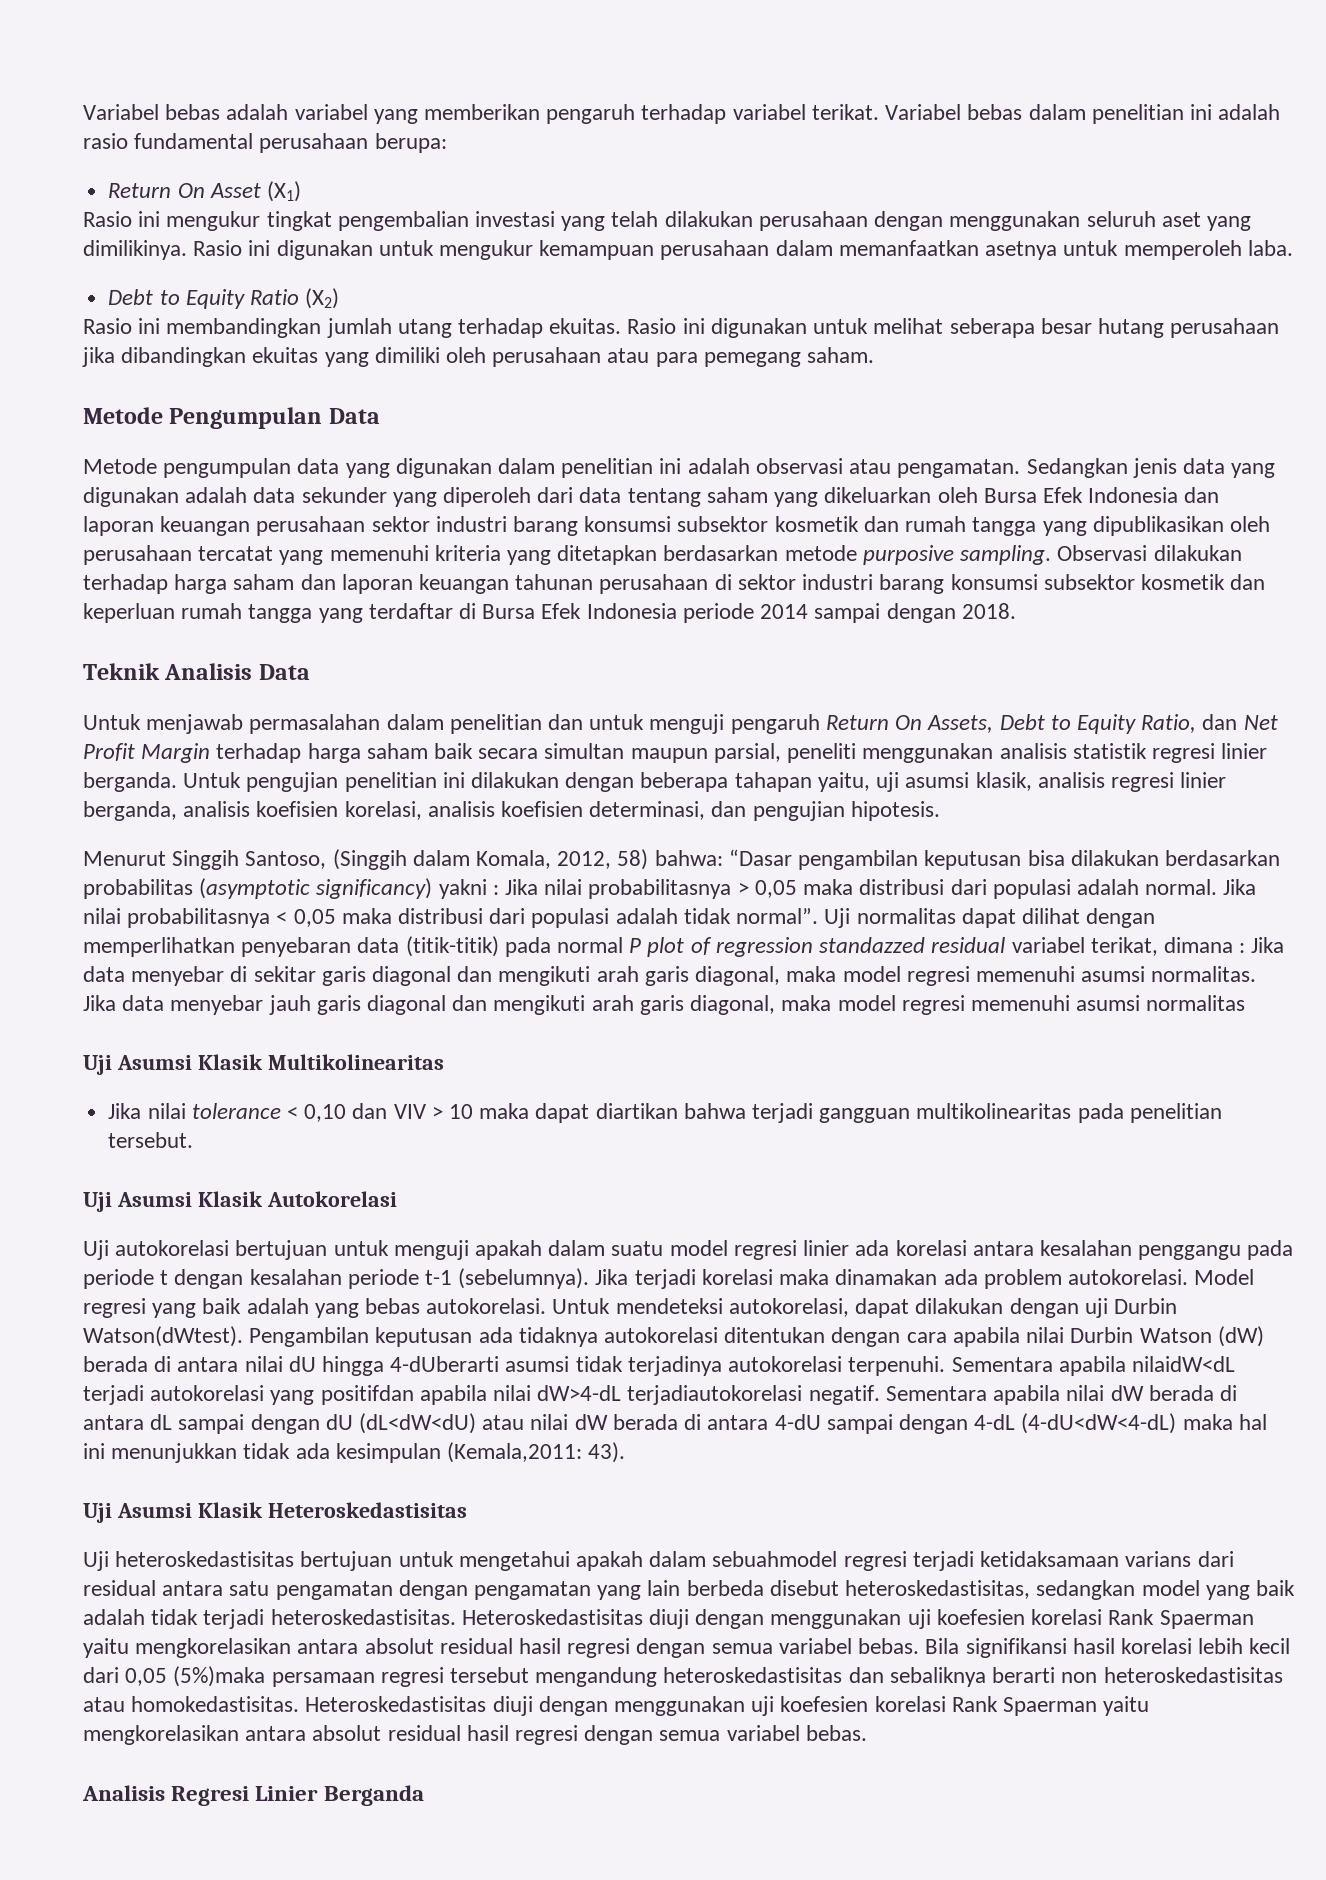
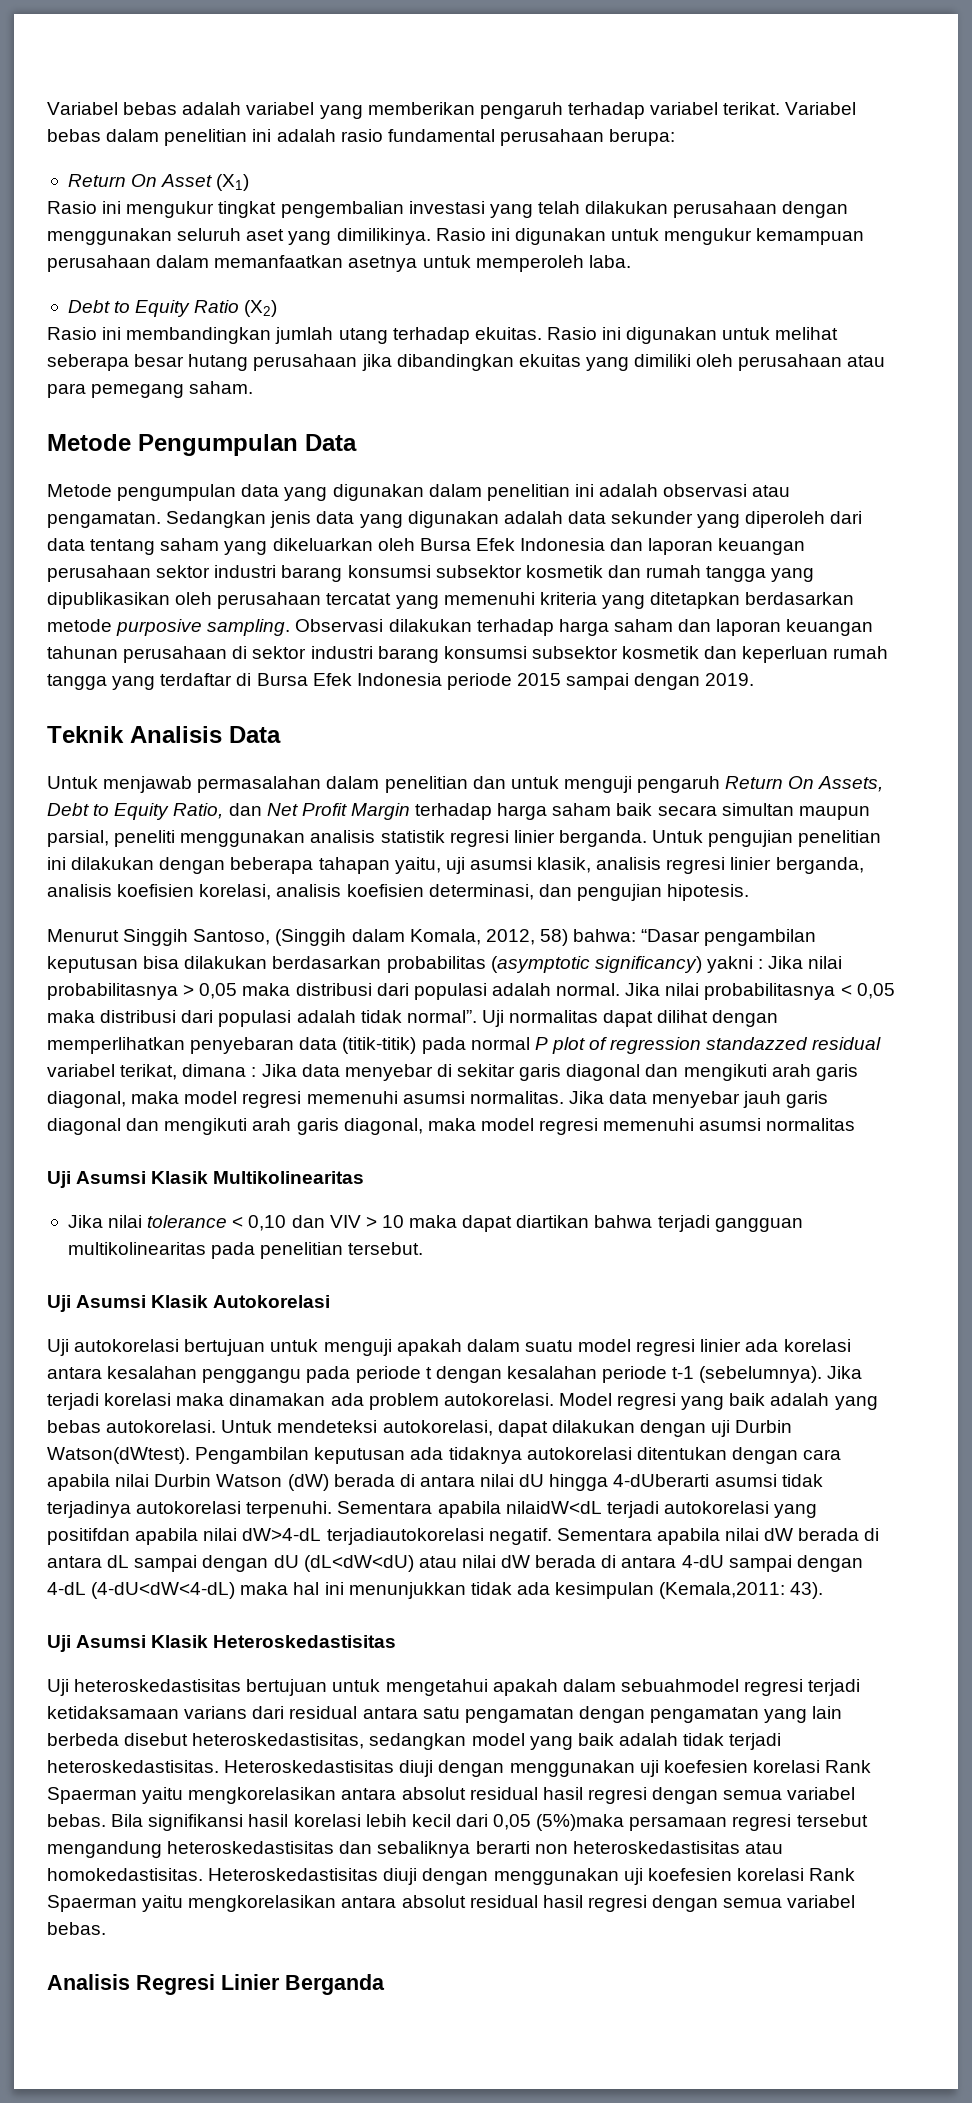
[760,603,1016,623] 2014 sampai dengan 2018. -> [517,673,755,690] 2015 sampai dengan 2019.

